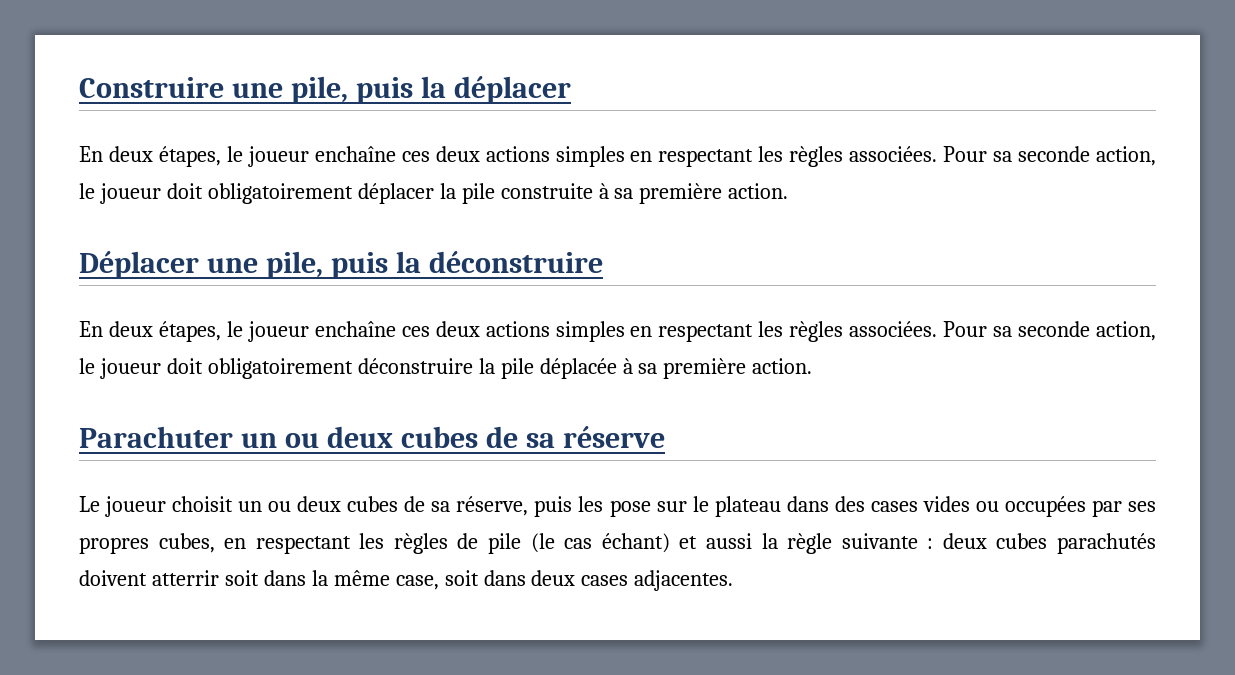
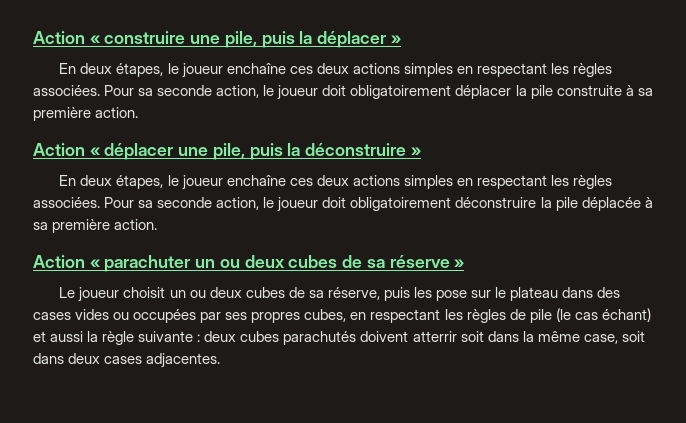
[79,77,224,98] Construire -> [33,31,186,44] Action « construire
(571, 90) none -> [390,35,401,44] »
[79,251,199,279] Déplacer -> [33,143,174,160] Action « déplacer
(603, 262) none -> [410,147,421,156] »
[79,426,233,448] Parachuter -> [33,255,191,272] Action « parachuter
(665, 437) none -> [454,259,465,268] »

